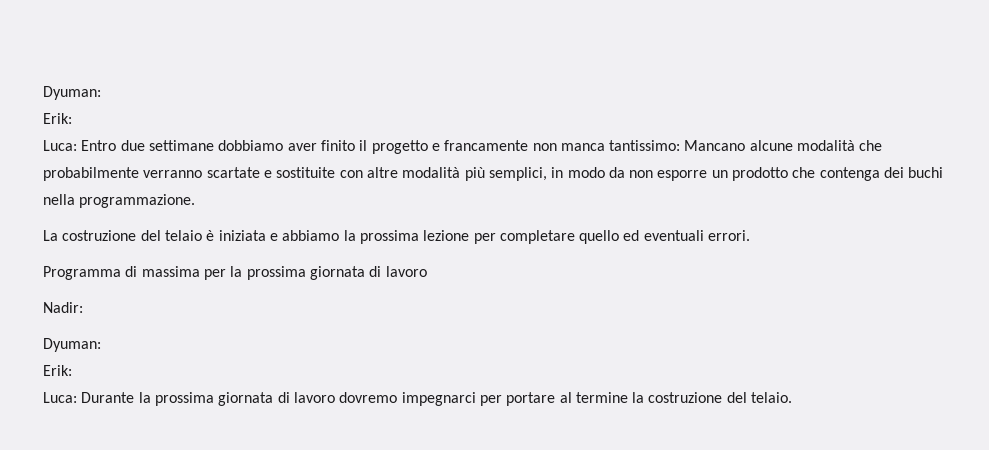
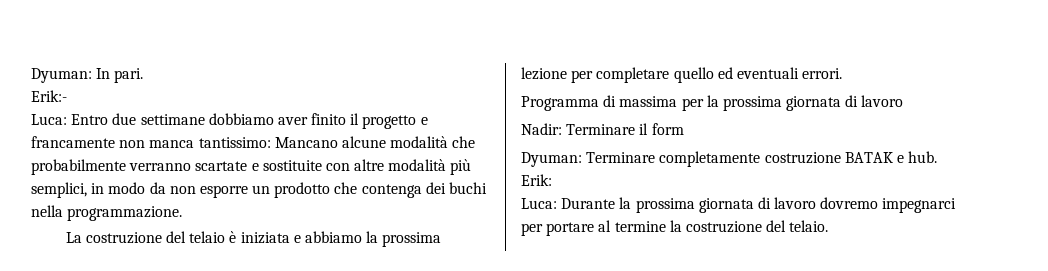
[43,86,101,100] [43,113,72,124] Dyuman: // Erik: -> [31,68,144,83] [31,90,67,102] Dyuman: In pari. // Erik:-
[43,338,101,352] // Dyuman: -> [566,123,684,135] [521,151,938,167] Terminare il form // Dyuman: Terminare completamente costruzione BATAK e hub.

